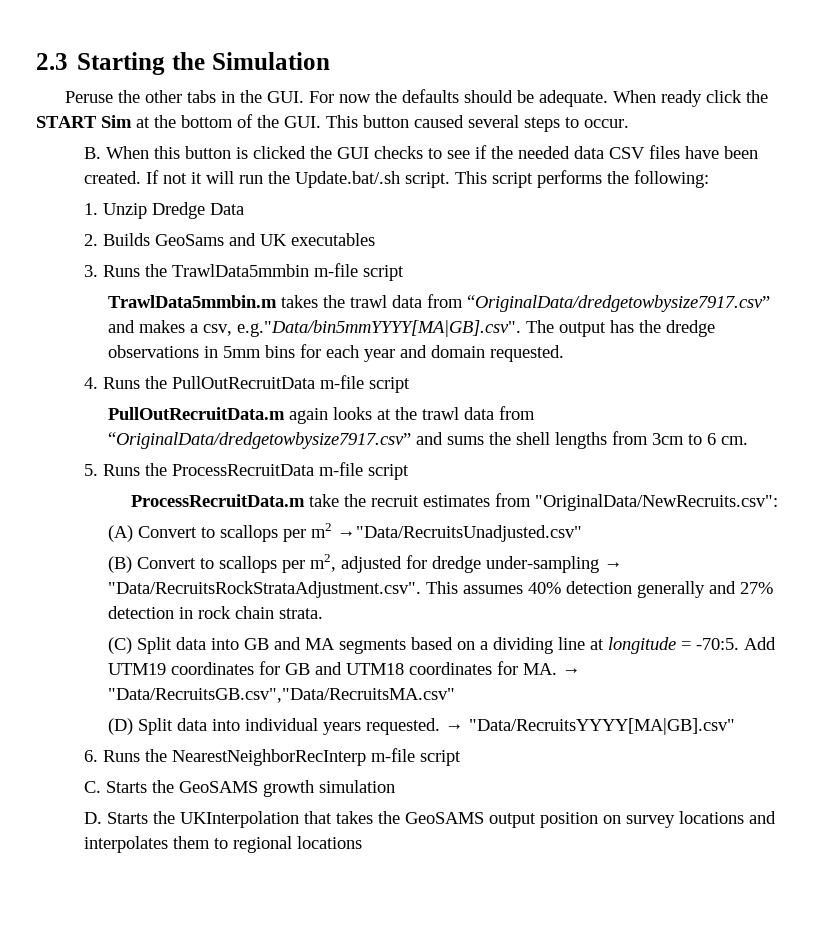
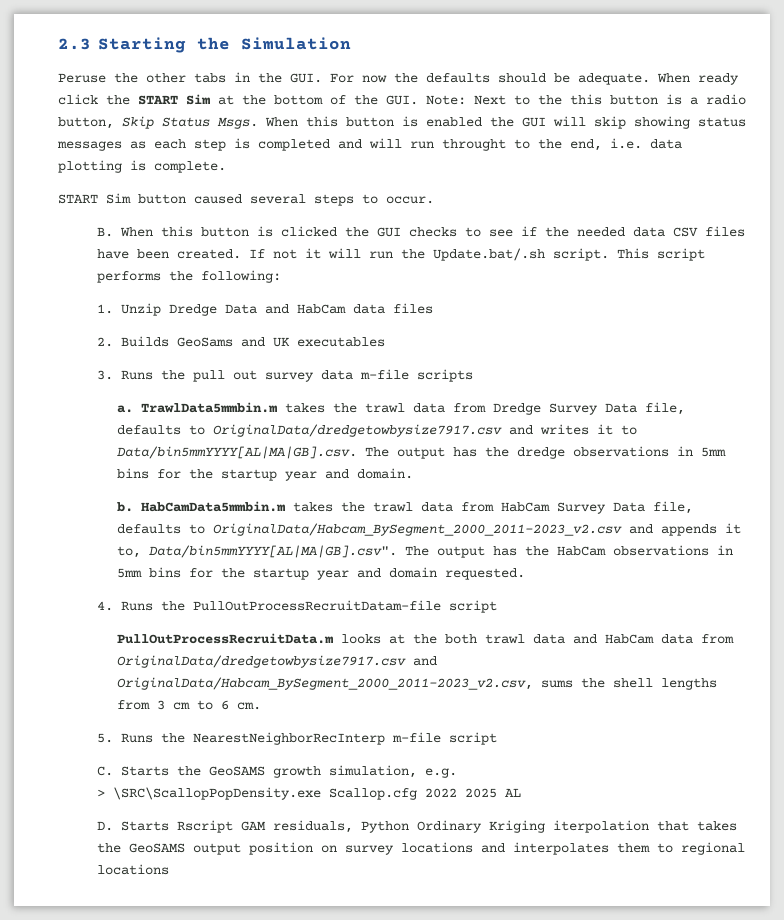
[326,115,358,128] This -> [426,94,746,105] [58,116,746,129] [57,138,682,151] [58,160,226,173] [58,193,131,204] Note: Next to the this button is a radio button, Skip Status Msgs. When this button is enabled the GUI will skip showing status messages as each step is completed and will run throught to the end, i.e. data plotting is complete. // START Sim
(244, 209) none -> [265,303,434,314] and HabCam data files
[171,263,404,281] TrawlData5mmbin m-file script // -> [193,369,474,382] [116,405,133,413] pull out survey data m-file scripts // a.
[466,295,770,312] [107,320,521,337] “OriginalData/dredgetowbysize7917.csv” and makes a csv, e.g."Data/bin5mmYYYY[MA|GB].csv". -> [492,402,685,415] [116,424,637,437] [116,446,357,459] Dredge Survey Data file, defaults to OriginalData/dredgetowbysize7917.csv and writes it to Data/bin5mmYYYY[AL|MA|GB].csv.
[325,345,359,358] each -> [188,468,413,481] [116,501,693,514] [116,523,741,536] [116,545,733,558] [116,567,309,580] the startup year and domain. // b. HabCamData5mmbin.m takes the trawl data from HabCam Survey Data file, defaults to OriginalData/Habcam_BySegment_2000_2011-2023_v2.csv and appends it to, Data/bin5mmYYYY[AL|MA|GB].csv". The output has the HabCam observations in 5mm bins for the startup
[171,375,410,393] [107,407,328,424] PullOutRecruitData m-file script // PullOutRecruitData.m again -> [193,600,498,613] [116,633,333,644] PullOutProcessRecruitDatam-file script // PullOutProcessRecruitData.m
[421,406,535,420] [107,432,443,449] trawl data from “OriginalData/dredgetowbysize7917.csv” and -> [444,634,734,644] [116,655,437,668] [116,677,533,690] both trawl data and HabCam data from OriginalData/dredgetowbysize7917.csv and OriginalData/Habcam_BySegment_2000_2011-2023_v2.csv,
[651,433,684,445] 3cm -> [156,700,190,710] 3 cm
[171,462,409,480] [131,493,779,511] [107,523,582,542] [107,554,623,573] [107,581,773,598] [107,606,323,619] [107,637,776,654] [107,661,581,675] [107,688,455,703] [107,718,735,735] [83,749,167,762] ProcessRecruitData m-file script // ProcessRecruitData.m take the recruit estimates from "OriginalData/NewRecruits.csv": // (A) Convert to scallops per m2 →"Data/RecruitsUnadjusted.csv" // (B) Convert to scallops per m2, adjusted for dredge under-sampling → "Data/RecruitsRockStrataAdjustment.csv". This assumes 40% detection generally and 27% detection in rock chain strata. // (C) Split data into GB and MA segments based on a dividing line at longitude = -70:5. Add UTM19 coordinates for GB and UTM18 coordinates for MA. → "Data/RecruitsGB.csv","Data/RecruitsMA.csv" // (D) Split data into individual years requested. → "Data/RecruitsYYYY[MA|GB].csv" // 6. Runs the -> (186, 738) none
[318,780,395,793] [83,811,299,828] simulation // D. Starts the UKInterpolation -> [329,765,458,778] [97,787,522,800] [97,820,650,833] simulation, e.g. // > \SRC\ScallopPopDensity.exe Scallop.cfg 2022 2025 AL // D. Starts Rscript GAM residuals, Python Ordinary Kriging iterpolation

